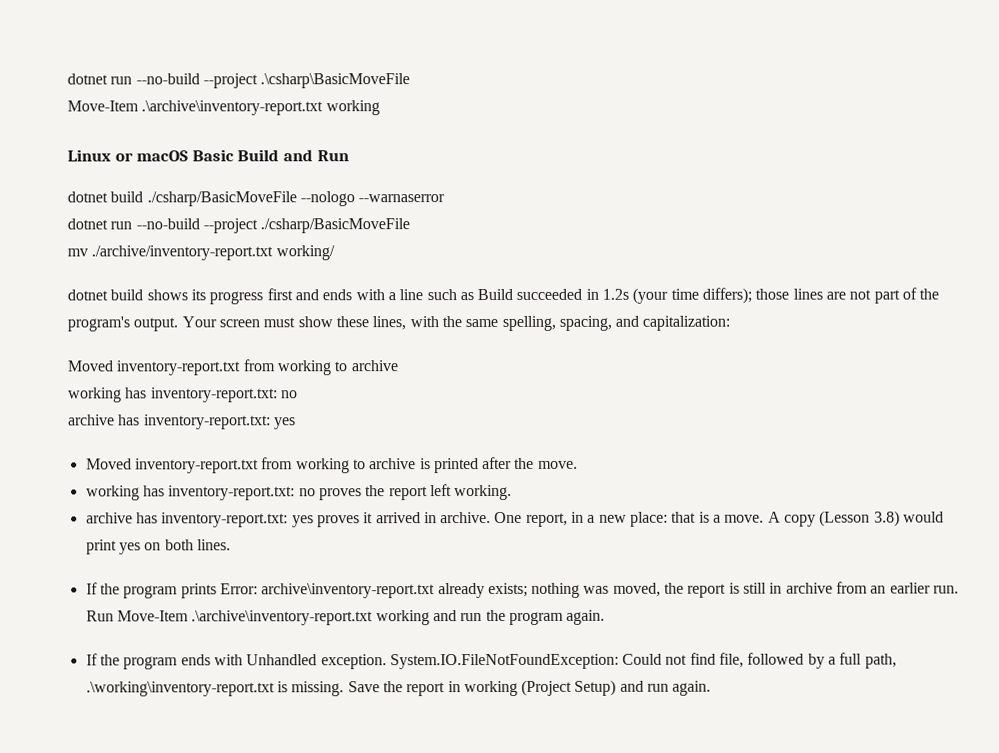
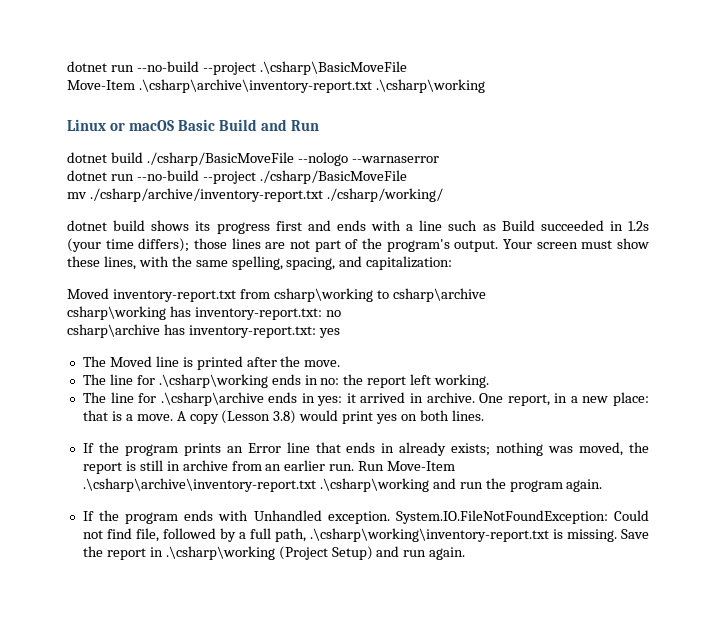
[141,100,380,116] .\archive\inventory-report.txt working -> [138,79,485,93] .\csharp\archive\inventory-report.txt .\csharp\working
[91,245,335,261] ./archive/inventory-report.txt working/ -> [89,188,443,202] ./csharp/archive/inventory-report.txt ./csharp/working/
[276,360,398,376] [68,387,122,403] working to archive // working -> [273,288,486,302] [67,306,166,320] csharp\working to csharp\archive // csharp\working
[68,414,115,426] archive -> [67,324,160,338] csharp\archive
[85,457,417,474] Moved inventory-report.txt from working to archive -> [82,356,179,367] The Moved line
[85,484,513,501] [85,512,360,528] working has inventory-report.txt: no proves the report left working. // archive has inventory-report.txt: yes proves -> [82,374,490,388] [82,392,343,406] The line for .\csharp\working ends in no: the report left working. // The line for .\csharp\archive ends in yes:
[219,583,436,599] Error: archive\inventory-report.txt -> [226,442,395,453] an Error line that ends in
[191,610,430,626] .\archive\inventory-report.txt working -> [82,478,429,492] .\csharp\archive\inventory-report.txt .\csharp\working
[85,681,275,697] .\working\inventory-report.txt -> [309,528,549,542] .\csharp\working\inventory-report.txt
[463,680,518,697] working -> [165,546,275,560] .\csharp\working

